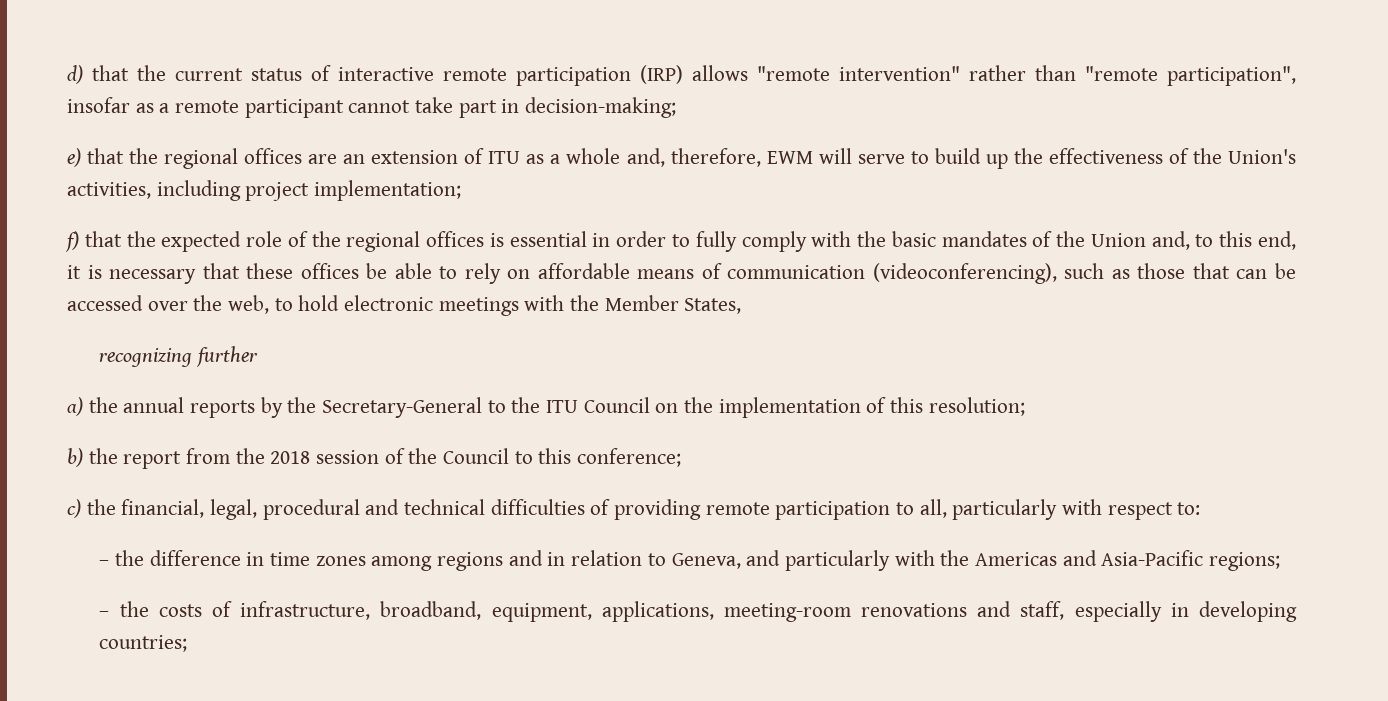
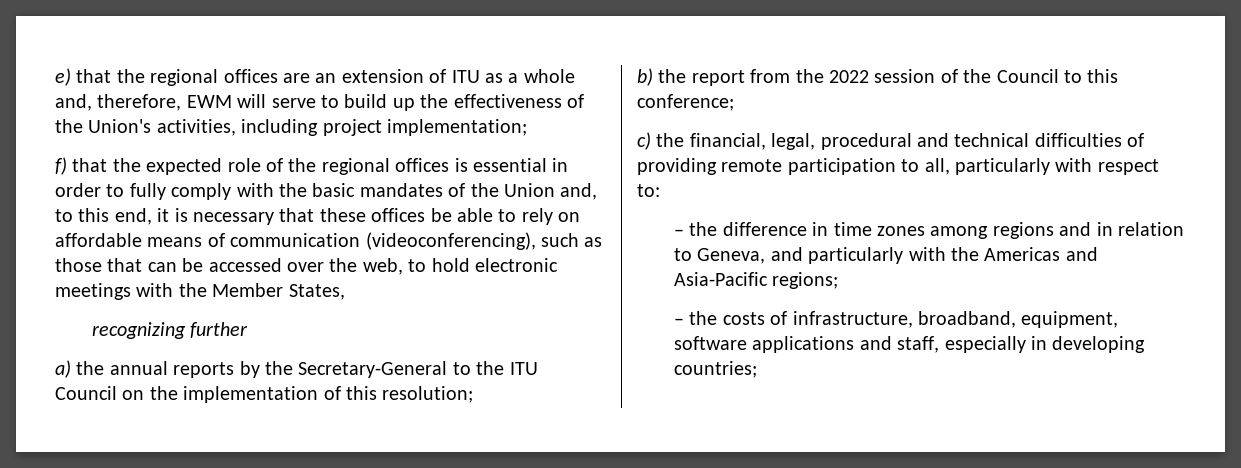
[67,65,1296,86] [67,97,677,118] d) that the current status of interactive remote participation (IRP) allows "remote intervention" rather than "remote participation", insofar as a remote participant cannot take part in decision-making; // -> (55, 77) none
[270,451,311,464] 2018 -> [829,70,869,83] 2022
[601,601,968,622] applications, meeting-room renovations -> [673,336,855,353] software applications

